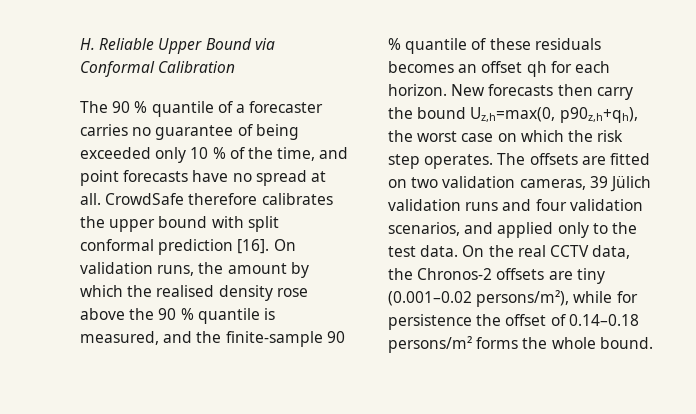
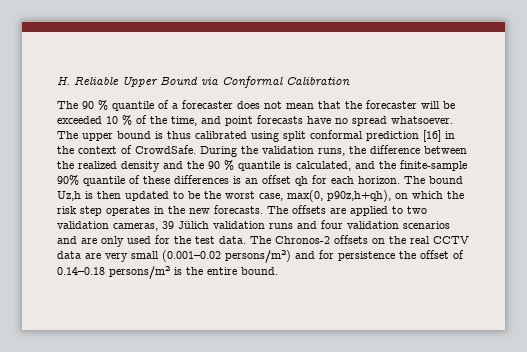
[80,124,299,140] [80,147,187,163] carries no guarantee of being exceeded only -> [237,100,455,109] [57,116,102,124] does not mean that the forecaster will be exceeded
[310,171,326,182] [80,193,333,205] [80,216,279,232] [80,239,296,255] [80,262,309,278] [80,285,308,301] [80,308,125,320] at all. CrowdSafe therefore calibrates the upper bound with split conformal prediction [16]. On validation runs, the amount by which the realised density rose above -> [391,116,453,124] [57,130,455,142] [57,145,467,157] [57,161,183,172] whatsoever. The upper bound is thus calibrated using split conformal prediction [16] in the context of CrowdSafe. During the validation runs, the difference between the realized density and
[80,331,159,345] measured, -> [296,161,351,171] calculated,
[326,331,345,343] [388,38,401,50] 90 % -> [57,175,79,186] 90%
[534,38,601,50] [388,61,454,73] residuals becomes -> [174,175,241,184] differences is
[451,84,633,100] [388,107,638,123] [388,130,494,142] New forecasts then carry the bound Uz,h=max(0, p90z,h+qh), the worst case -> [404,176,463,184] [57,190,391,202] The bound Uz,h is then updated to be the worst case, max(0, p90z,h+qh),
[424,154,494,169] operates. -> [106,205,263,216] operates in the new forecasts.
[609,153,650,165] [388,179,407,188] fitted on -> [350,206,403,216] applied to
[388,222,637,238] [388,245,631,259] [388,268,605,284] [388,290,613,307] scenarios, and applied only to the test data. On the real CCTV data, the Chronos-2 offsets are tiny (0.001–0.02 persons/m²), while -> [403,221,450,229] [57,235,469,247] [57,250,315,263] scenarios and are only used for the test data. The Chronos-2 offsets on the real CCTV data are very small (0.001–0.02 persons/m²) and
[476,337,596,349] forms the whole -> [174,267,237,275] is the entire

